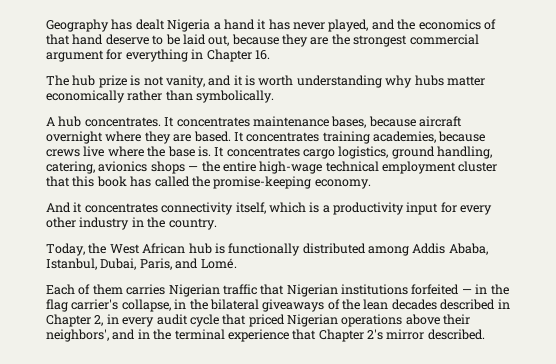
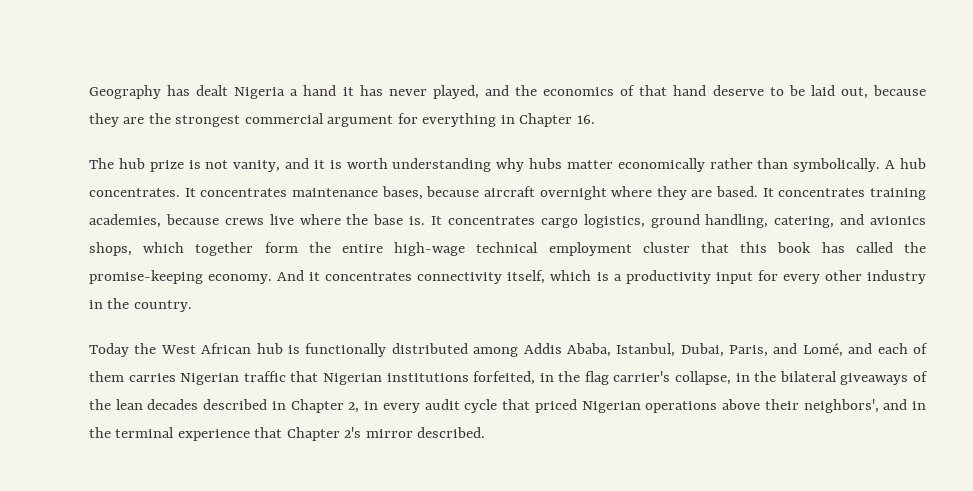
(275, 96) // -> (881, 165) none
[98,161,199,174] avionics shops — -> [840,214,926,225] [89,242,298,256] and avionics shops, which together form
(371, 184) // -> (273, 279) none
[46,243,85,256] Today, -> [89,343,129,357] Today
[200,258,237,269] [46,284,75,295] Lomé. // Each -> [802,343,908,357] Lomé, and each
[411,284,472,295] forfeited — -> [473,371,536,385] forfeited,

